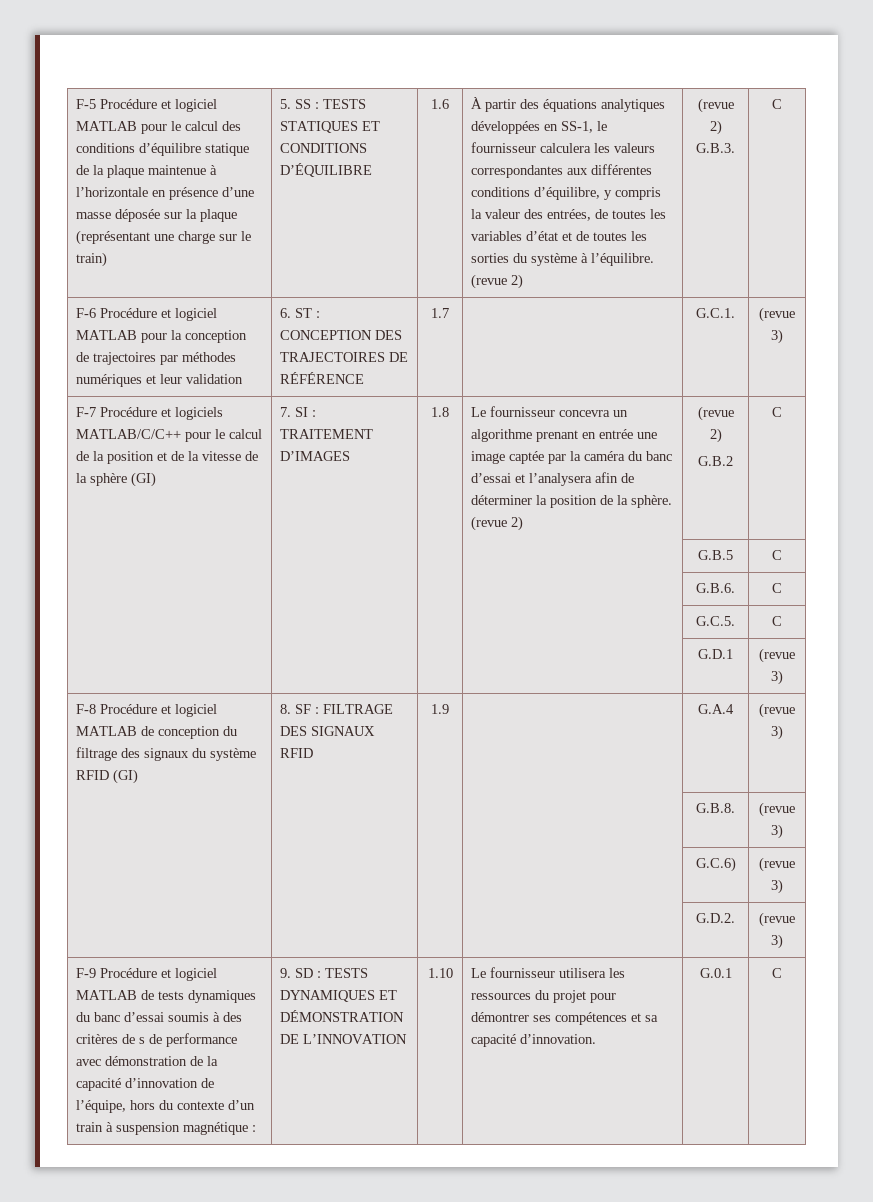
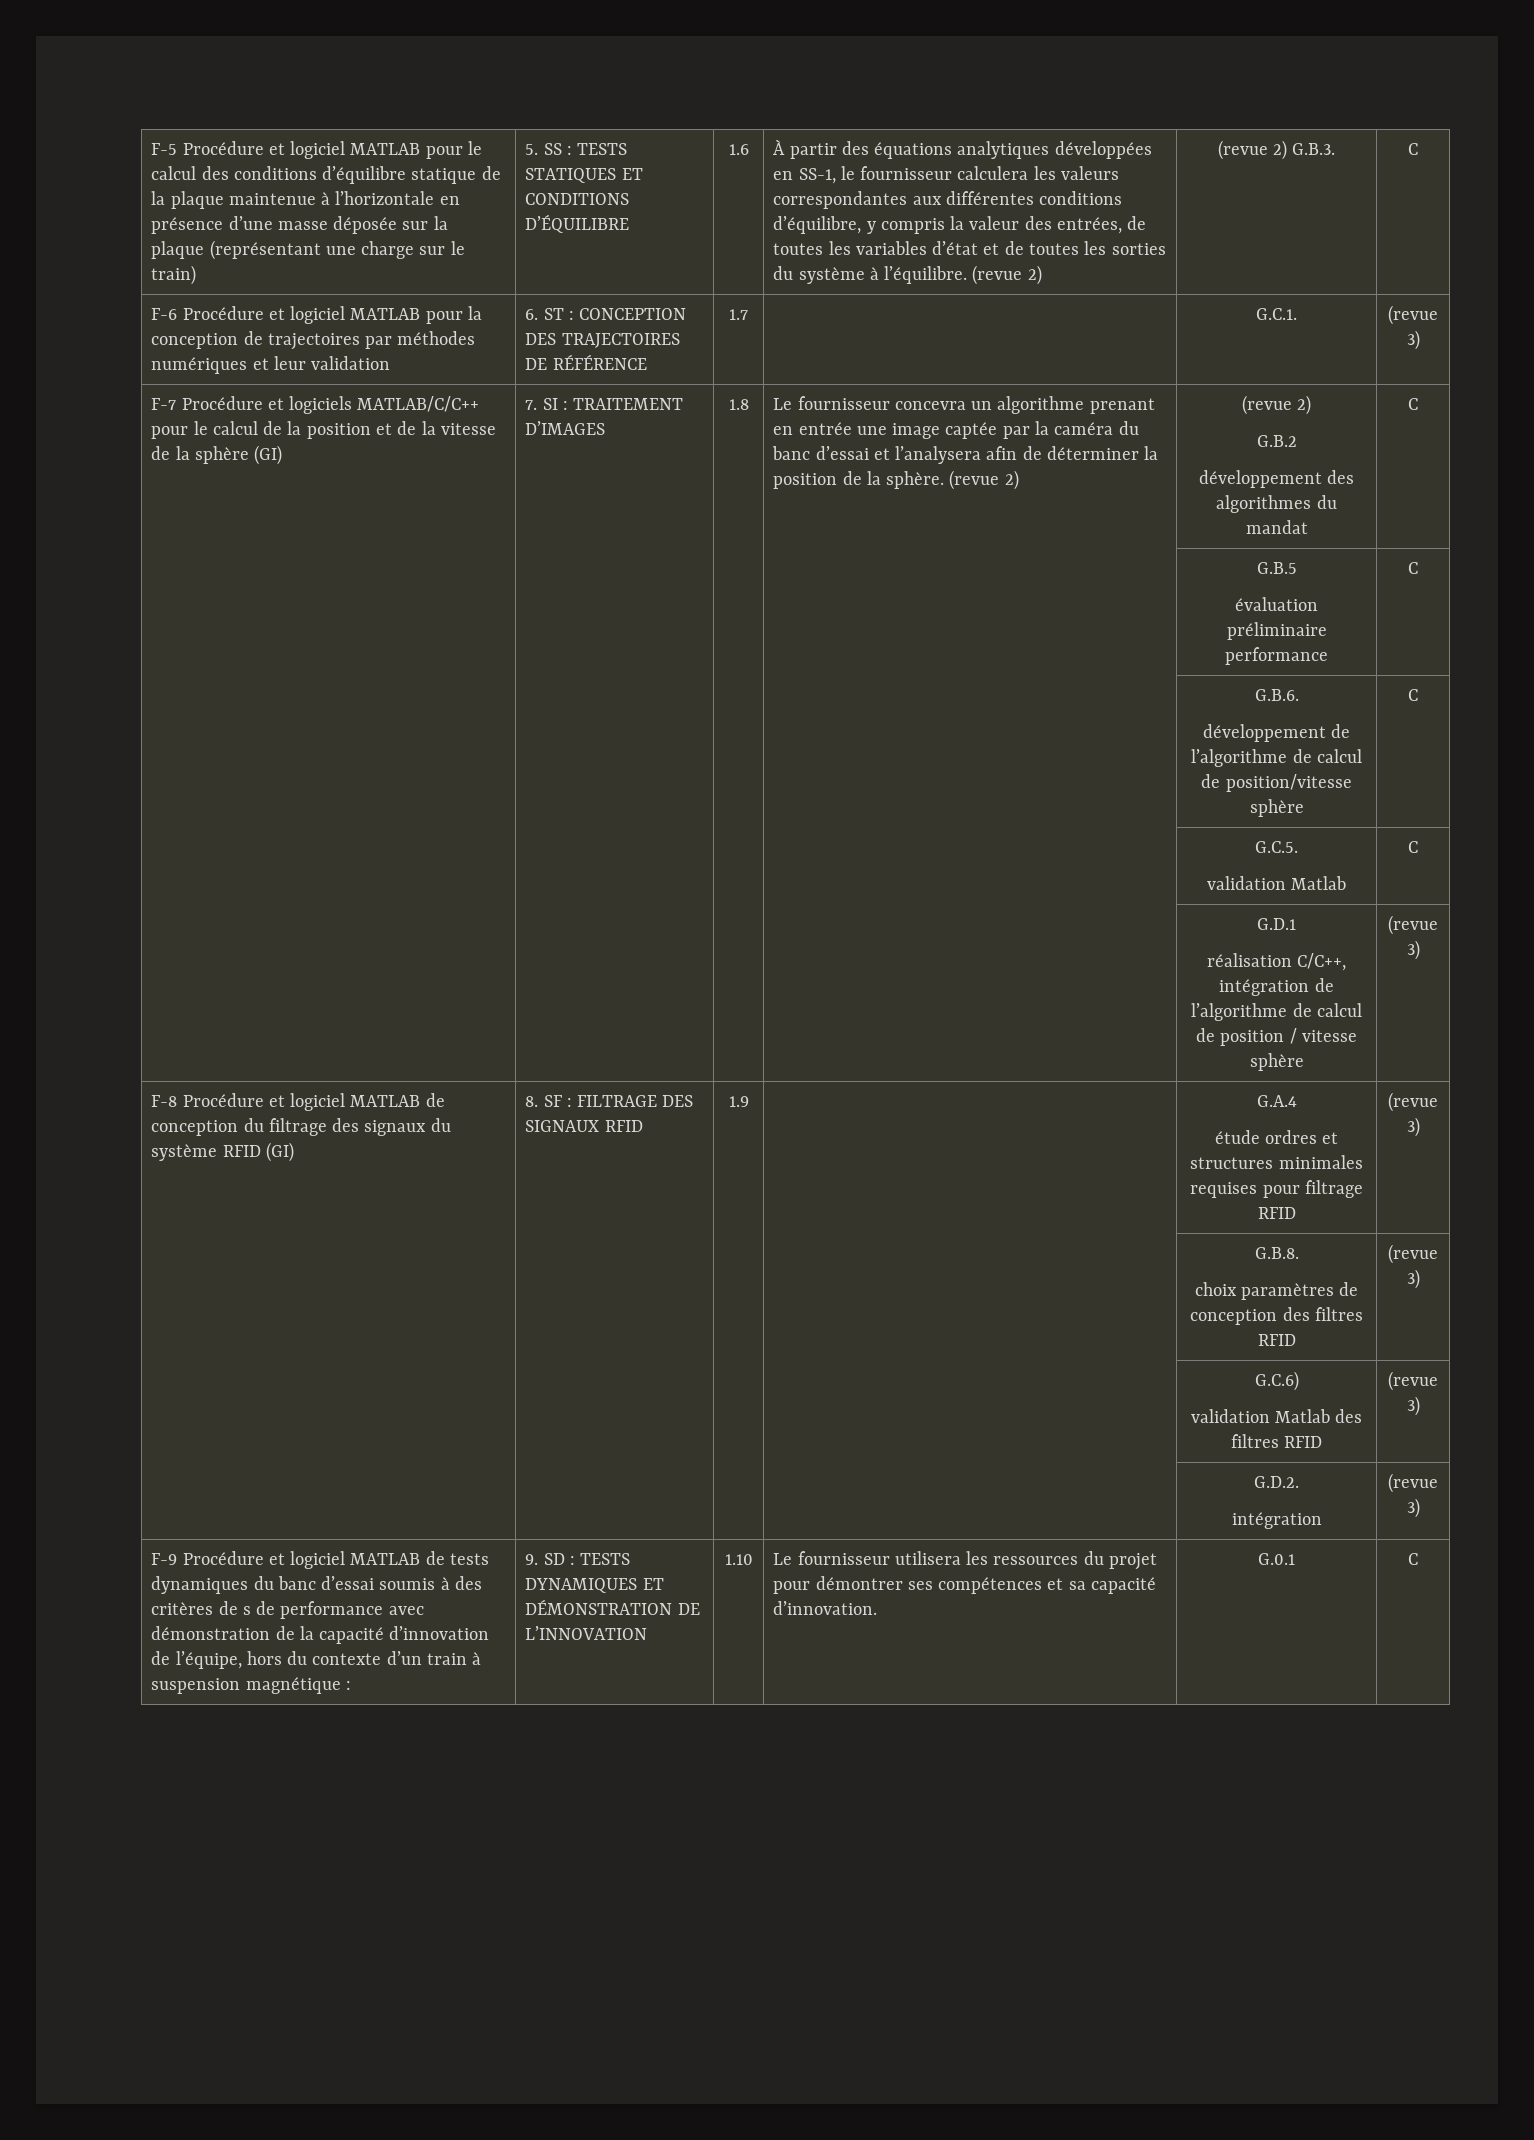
(733, 461) none -> [1198,470,1355,488] [1216,495,1337,513] [1245,520,1308,534] // développement des algorithmes du mandat
(733, 555) none -> [1235,597,1318,611] [1226,622,1327,640] [1225,647,1328,665] // évaluation préliminaire performance
(735, 588) none -> [1202,724,1351,742] [1191,749,1362,767] [1201,774,1352,792] [1249,799,1304,817] // développement de l’algorithme de calcul de position/vitesse sphère
(735, 621) none -> [1206,876,1347,890] // validation Matlab
(733, 654) none -> [1206,953,1347,971] [1219,978,1334,996] [1191,1003,1362,1021] [1196,1028,1357,1046] [1249,1053,1304,1071] // réalisation C/C++, intégration de l’algorithme de calcul de position / vitesse sphère
[759,703,795,718] [771,725,783,740] [696,803,735,813] [759,802,795,817] [771,824,783,839] [695,857,736,872] | (revue 3) // | | | | G.B.8. | (revue 3) // | | | | G.C.6) -> [1214,1130,1339,1144] [1190,1155,1363,1169] [1190,1180,1363,1198] [1257,1207,1296,1219] [1388,1092,1438,1112] [1406,1117,1420,1137] [1254,1247,1299,1259] [1194,1282,1359,1300] [1190,1307,1363,1325] [1257,1334,1296,1346] [1388,1244,1438,1264] [1406,1269,1420,1289] [1254,1371,1299,1391] [1190,1409,1363,1423] [1230,1434,1323,1448] // étude ordres et structures minimales requises pour filtrage RFID | (revue 3) // | | | | G.B.8. // choix paramètres de conception des filtres RFID | (revue 3) // | | | | G.C.6) // validation Matlab des filtres RFID
(735, 918) none -> [1231,1512,1322,1529] // intégration

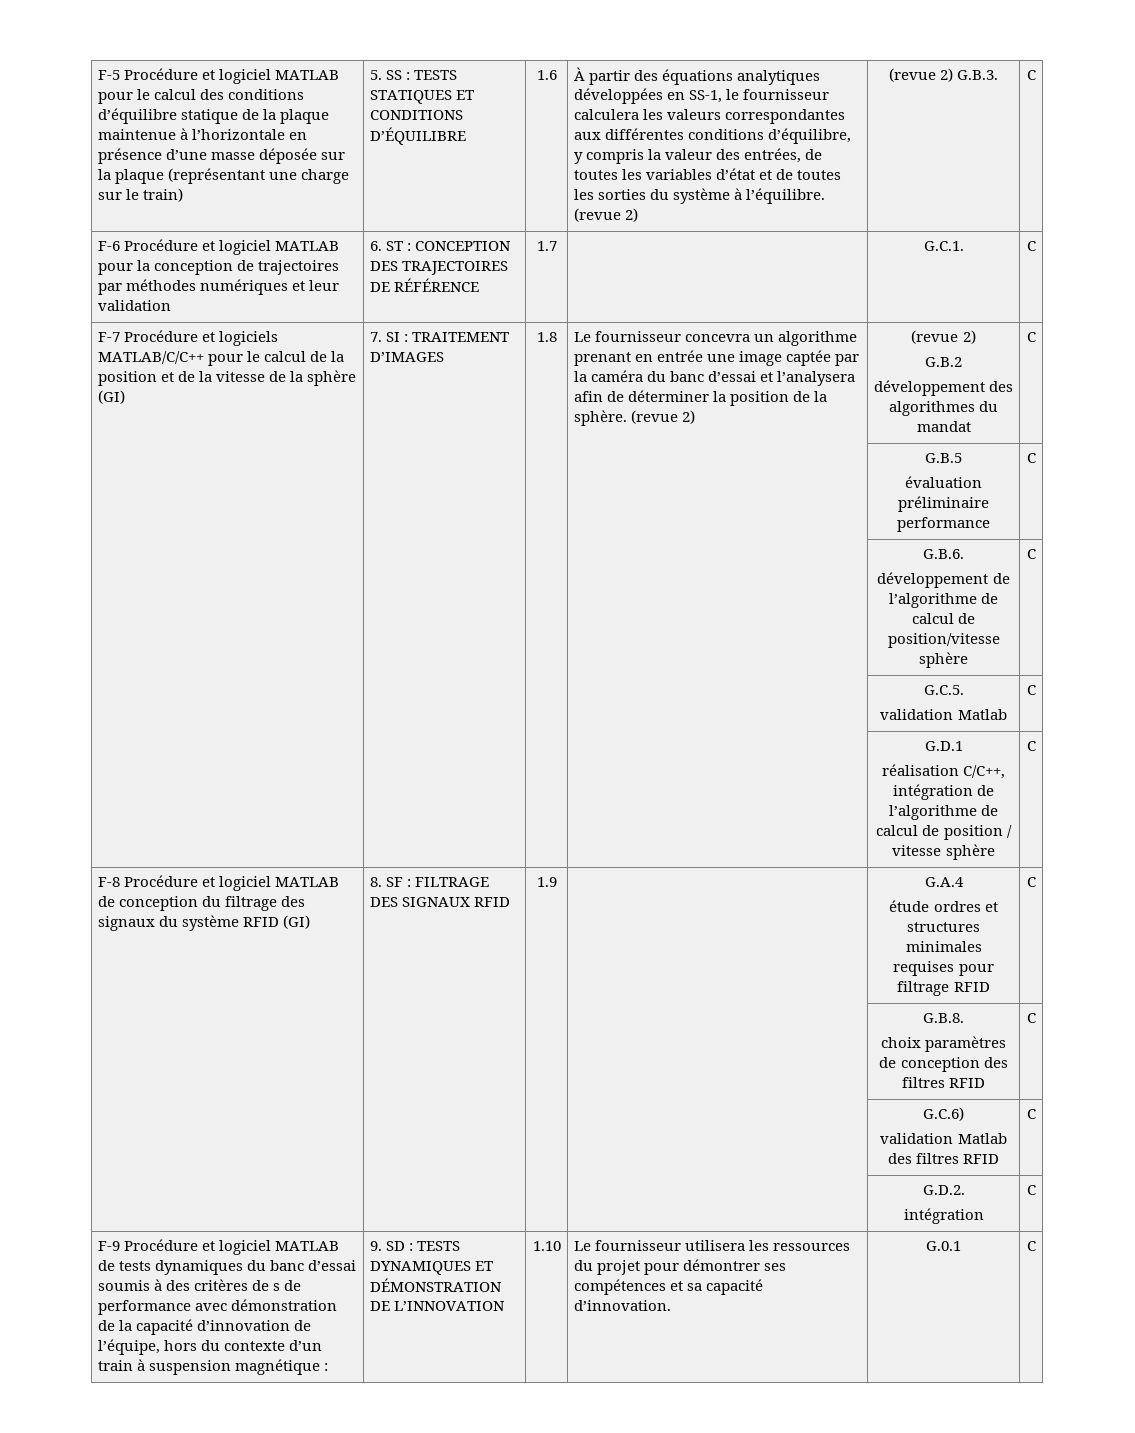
[1388,305,1438,325] [1406,330,1420,350] (revue 3) -> [1026,241,1036,251] C
[1388,915,1438,935] [1406,940,1420,960] (revue 3) -> [1026,741,1036,751] C
[1388,1092,1438,1112] [1406,1117,1420,1137] (revue 3) -> [1026,877,1036,887] C
[1388,1244,1438,1264] [1406,1269,1420,1289] (revue 3) -> [1026,1013,1036,1023] C
[1388,1371,1438,1391] [1406,1396,1420,1416] (revue 3) -> [1026,1109,1036,1119] C
[1388,1473,1438,1493] [1406,1498,1420,1518] (revue 3) -> [1026,1185,1036,1195] C

